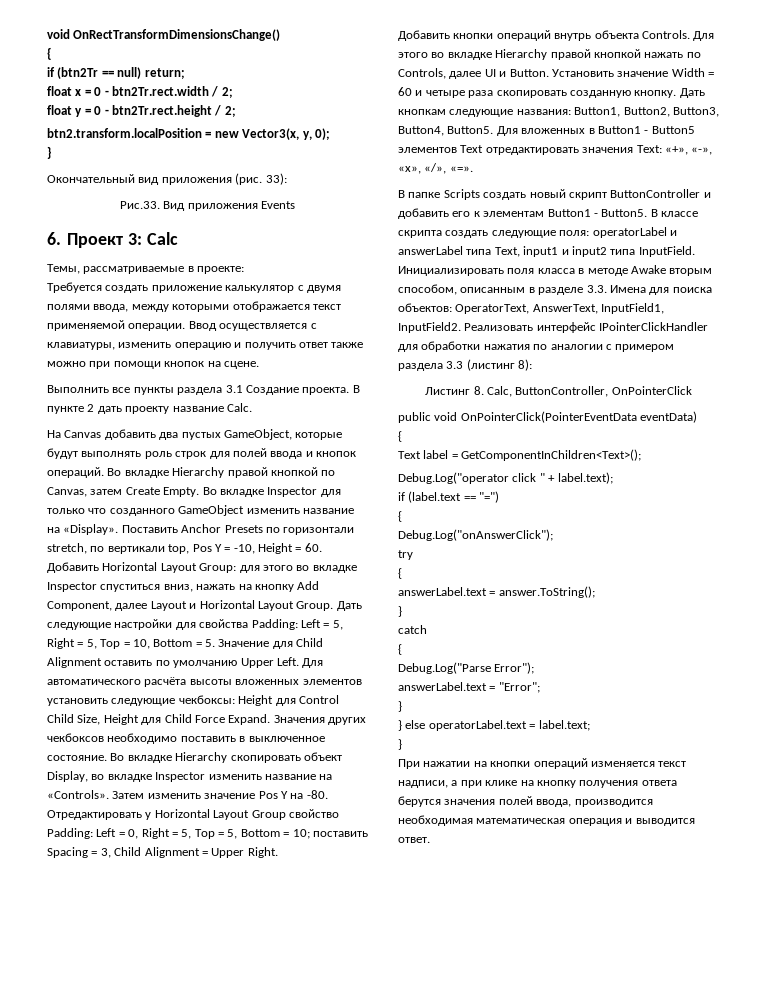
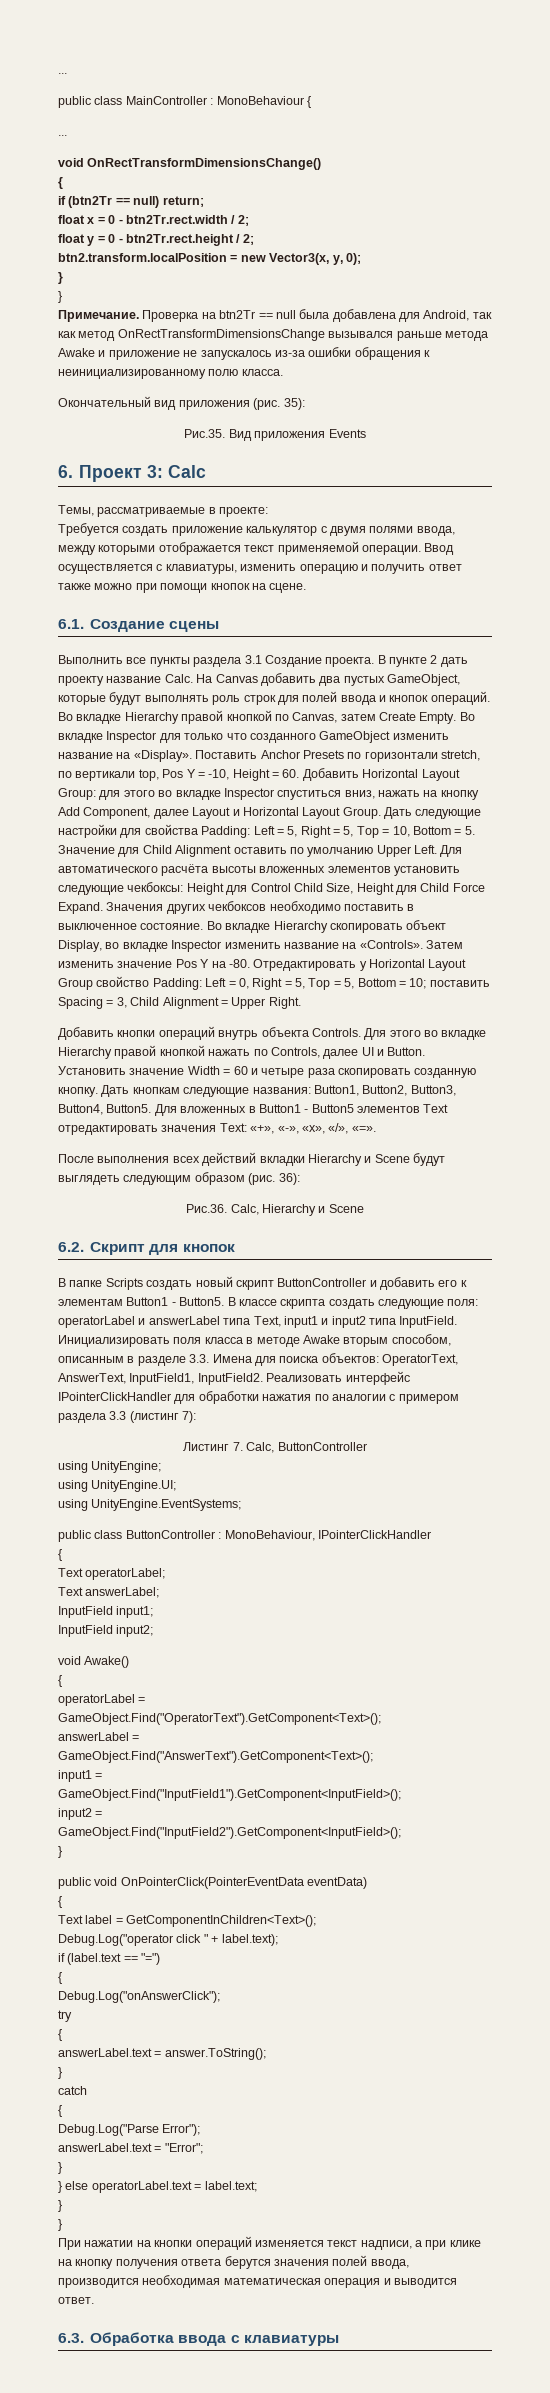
(47, 34) none -> [58,73,67,74] [58,96,311,108] [58,135,67,136] ... // public class MainController : MonoBehaviour { // ... //
(51, 152) none -> [58,291,62,303] [58,309,492,322] [58,329,488,341] [58,347,430,360] [58,369,283,379] // } // Примечание. Проверка на btn2Tr == null была добавлена для Android, так как метод OnRectTransformDimensionsChange вызывался раньше метода Awake и приложение не запускалось из-за ошибки обращения к неинициализированному полю класса.
[265,173,287,185] [119,201,160,209] 33): // Рис.33. -> [283,398,305,410] [184,429,226,438] 35): // Рис.35.
(259, 365) none -> [58,619,220,632] // 6.1. Создание сцены
(252, 407) // -> (193, 678) none
(473, 169) none -> [58,1152,445,1166] [58,1172,300,1185] [186,1204,364,1216] [58,1242,235,1255] // После выполнения всех действий вкладки Hierarchy и Scene будут выглядеть следующим образом (рис. 36): // Рис.36. Calc, Hierarchy и Scene // 6.2. Скрипт для кнопок
[518,359,533,371] 8): -> [182,1411,197,1423] 7):
[473,386,692,397] 8. Calc, ButtonController, OnPointerClick -> [232,1442,367,1453] [58,1461,162,1473] [58,1480,177,1492] [58,1499,242,1511] [58,1530,431,1542] [58,1549,62,1561] [58,1568,166,1580] [58,1587,160,1598] [58,1606,154,1618] [58,1625,154,1637] [58,1656,130,1668] [58,1675,62,1687] [58,1694,146,1706] [58,1713,381,1725] [58,1732,140,1741] [58,1751,373,1763] [58,1770,103,1782] [58,1789,401,1801] [58,1808,103,1820] [58,1827,401,1839] [58,1846,62,1858] 7. Calc, ButtonController // using UnityEngine; // using UnityEngine.UI; // using UnityEngine.EventSystems; // public class ButtonController : MonoBehaviour, IPointerClickHandler // { // Text operatorLabel; // Text answerLabel; // InputField input1; // InputField input2; // void Awake() // { // operatorLabel = // GameObject.Find("OperatorText").GetComponent<Text>(); // answerLabel = // GameObject.Find("AnswerText").GetComponent<Text>(); // input1 = // GameObject.Find("InputField1").GetComponent<InputField>(); // input2 = // GameObject.Find("InputField2").GetComponent<InputField>(); // }
(402, 744) none -> [58,2219,62,2231] // }
(430, 840) none -> [58,2332,339,2346] // 6.3. Обработка ввода с клавиатуры

